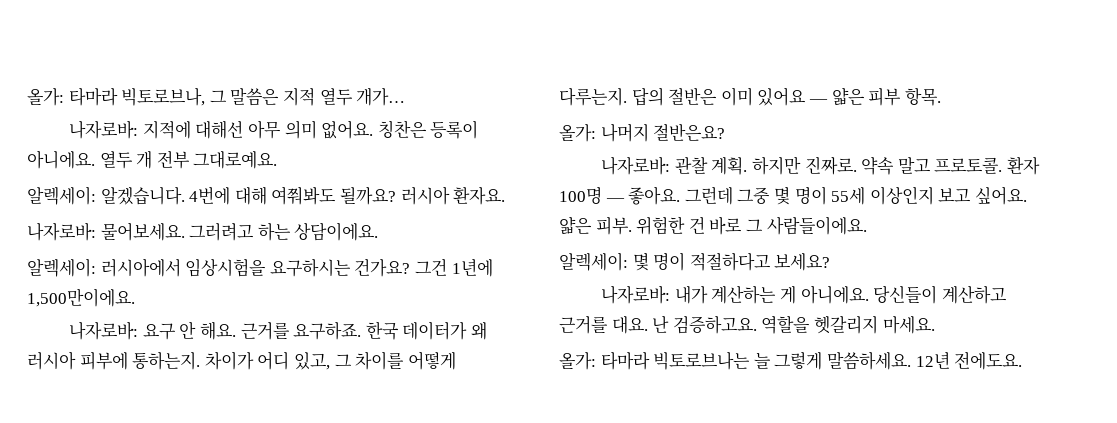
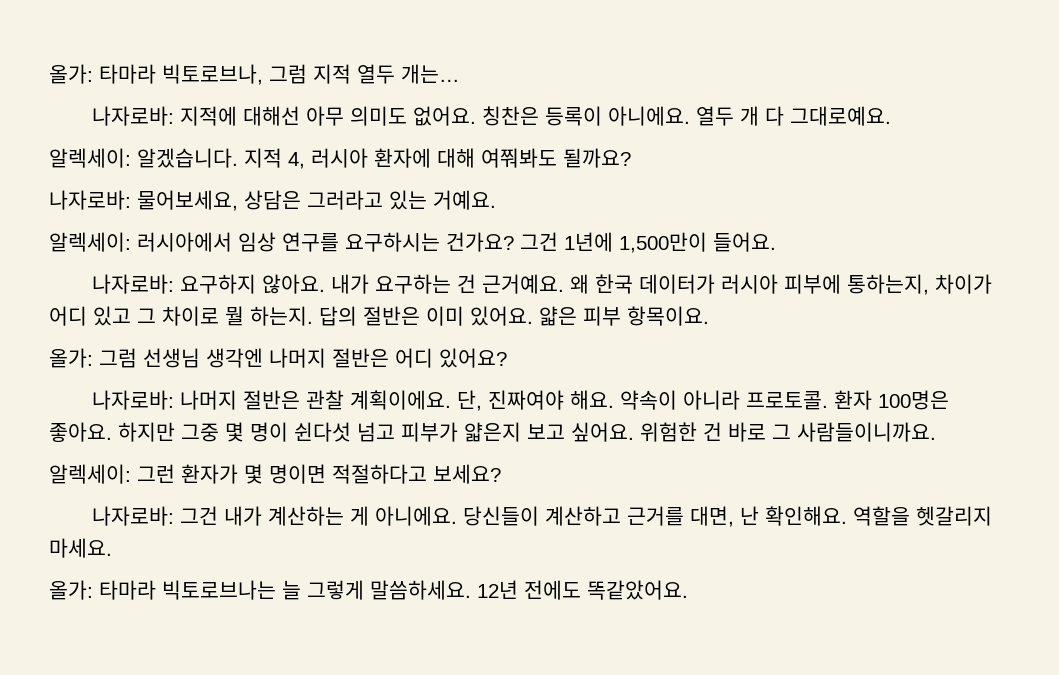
[209,88,280,106] 그 말씀은 -> [269,64,307,84] 그럼
[356,87,406,106] 개가… -> [401,64,460,84] 개는…
[284,120,317,139] 의미 -> [349,106,407,126] 의미도
[156,150,190,169] 전부 -> [764,106,784,126] 다
[189,186,231,205] 4번에 -> [244,148,431,169] 지적 4, 러시아 환자에
[400,186,506,205] [27,222,379,241] 러시아 환자요. // 나자로바: 물어보세요. 그러려고 하는 상담이에요. -> [49,190,496,211] // 나자로바: 물어보세요, 상담은 그러라고 있는 거예요.
[185,259,267,277] 임상시험을 -> [238,232,339,252] 임상 연구를
[27,288,135,307] [69,321,362,340] 1,500만이에요. // 나자로바: 요구 안 해요. 근거를 요구하죠. -> [619,232,776,253] [91,274,589,294] 1,500만이 들어요. // 나자로바: 요구하지 않아요. 내가 요구하는 건 근거예요. 왜
[471,322,488,340] 왜 -> (715, 284) none
[132,352,201,370] 통하는지. -> [846,274,929,295] 통하는지,
[293,351,456,370] [559,88,627,106] 있고, 그 차이를 어떻게 다루는지. -> [93,306,313,326] 있고 그 차이로 뭘 하는지.
[757,87,828,106] 있어요 — -> [470,306,533,326] 있어요.
[904,87,941,106] [559,123,726,142] [601,156,1041,175] [559,186,1027,205] [559,216,632,235] 항목. // 올가: 나머지 절반은요? // 나자로바: 관찰 계획. 하지만 진짜로. 약속 말고 프로토콜. 환자 100명 — 좋아요. 그런데 그중 몇 명이 55세 이상인지 보고 싶어요. 얇은 피부. -> [627,306,709,326] [49,348,507,368] [91,390,949,411] [49,422,634,442] 항목이요. // 올가: 그럼 선생님 생각엔 나머지 절반은 어디 있어요? // 나자로바: 나머지 절반은 관찰 계획이에요. 단, 진짜여야 해요. 약속이 아니라 프로토콜. 환자 100명은 좋아요. 하지만 그중 몇 명이 쉰다섯 넘고 피부가 얇은지 보고 싶어요.
[766,216,867,235] [559,252,686,271] 사람들이에요. // 알렉세이: 몇 명이 -> [797,422,936,442] [49,464,326,484] 사람들이니까요. // 알렉세이: 그런 환자가 몇 명이면
(671, 294) none -> [179,506,218,525] 그건
[611,315,757,334] 대요. 난 검증하고요. -> [689,506,847,527] 대면, 난 확인해요.
[954,351,1023,370] 전에도요. -> [524,580,688,600] 전에도 똑같았어요.

